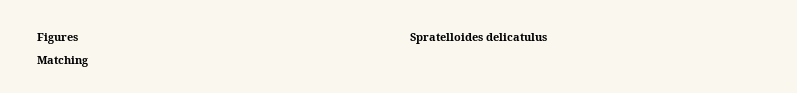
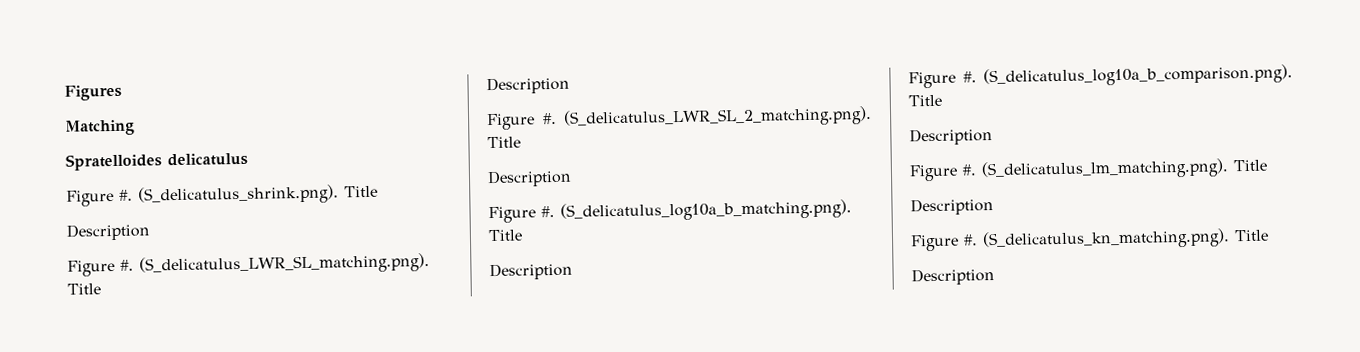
(547, 37) none -> [66,184,378,207] [66,223,150,241] [67,252,430,277] [67,283,101,295] [486,76,570,95] [486,105,873,131] [487,136,521,149] [487,169,572,188] [488,199,852,224] [488,229,523,242] [489,262,573,281] [908,64,1293,89] [908,94,942,107] [909,128,993,146] [909,158,1267,182] [910,198,994,216] [910,228,1269,252] [911,268,995,286] // Figure #. (S_delicatulus_shrink.png). Title // Description // Figure #. (S_delicatulus_LWR_SL_matching.png). Title // Description // Figure #. (S_delicatulus_LWR_SL_2_matching.png). Title // Description // Figure #. (S_delicatulus_log10a_b_matching.png). Title // Description // Figure #. (S_delicatulus_log10a_b_comparison.png). Title // Description // Figure #. (S_delicatulus_lm_matching.png). Title // Description // Figure #. (S_delicatulus_kn_matching.png). Title // Description

